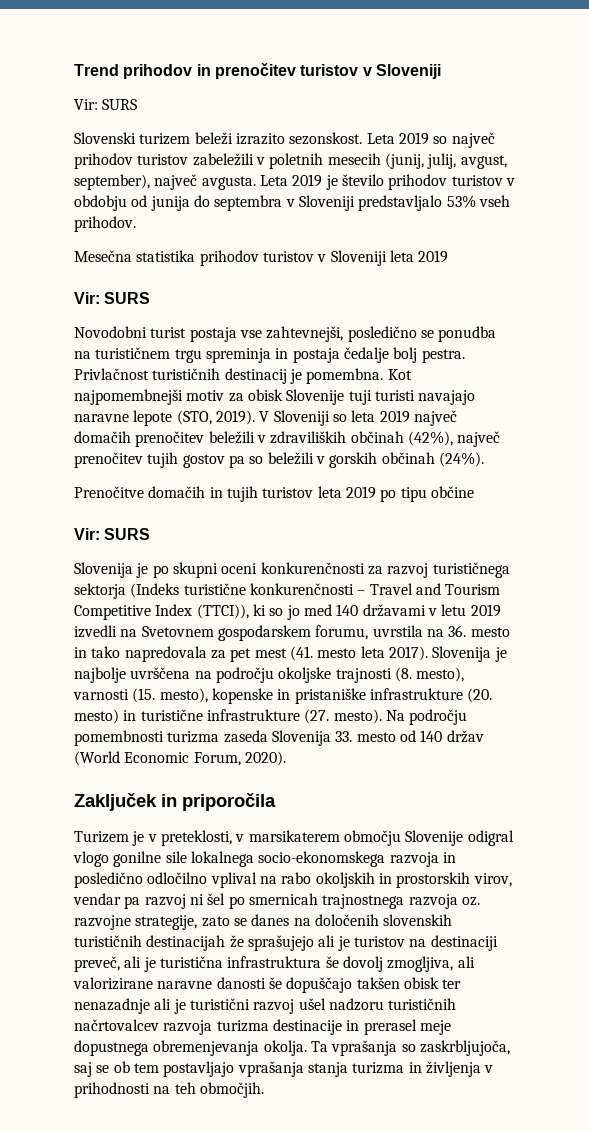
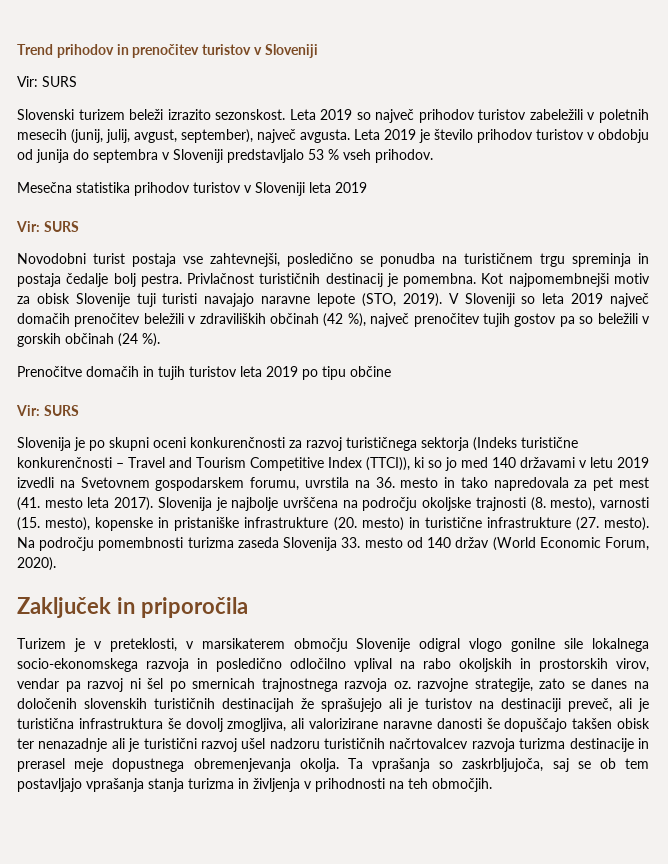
[446,195,476,208] 53% -> [308,149,339,160] 53 %
[407,431,453,446] (42%), -> [323,313,366,327] (42 %),
[438,452,484,467] (24%). -> [118,333,160,347] (24 %).

